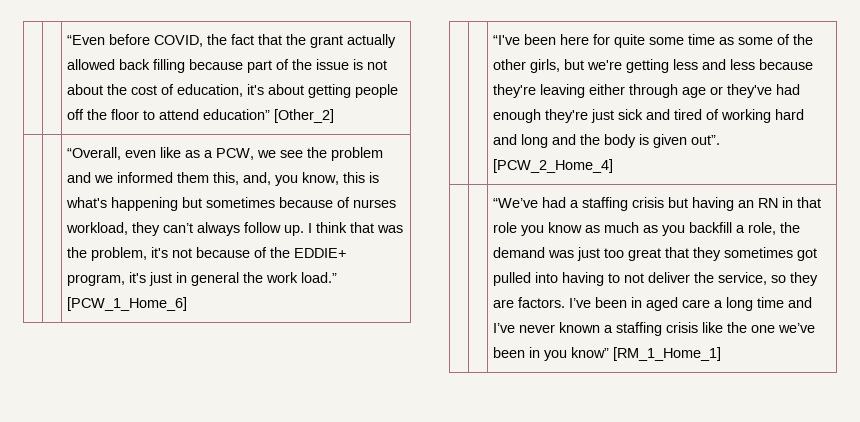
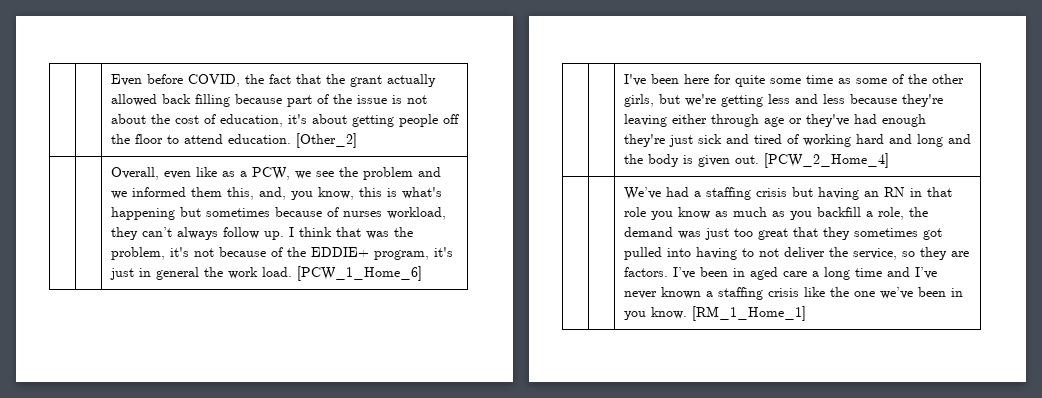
[67,35,106,45] | | “Even -> [110,74,142,86] | | Even
[203,109,271,120] education” -> [227,134,291,144] education.
[67,147,122,160] “Overall, -> [110,167,159,180] Overall,
[301,272,338,283] load.” -> [261,267,292,277] load.
[493,35,521,45] “I've -> [623,74,646,86] I've
[691,135,721,145] out”. -> [734,155,759,164] out.
[493,198,539,208] “We’ve -> [623,187,661,200] We’ve
[571,347,610,358] know” -> [650,307,687,319] know.

